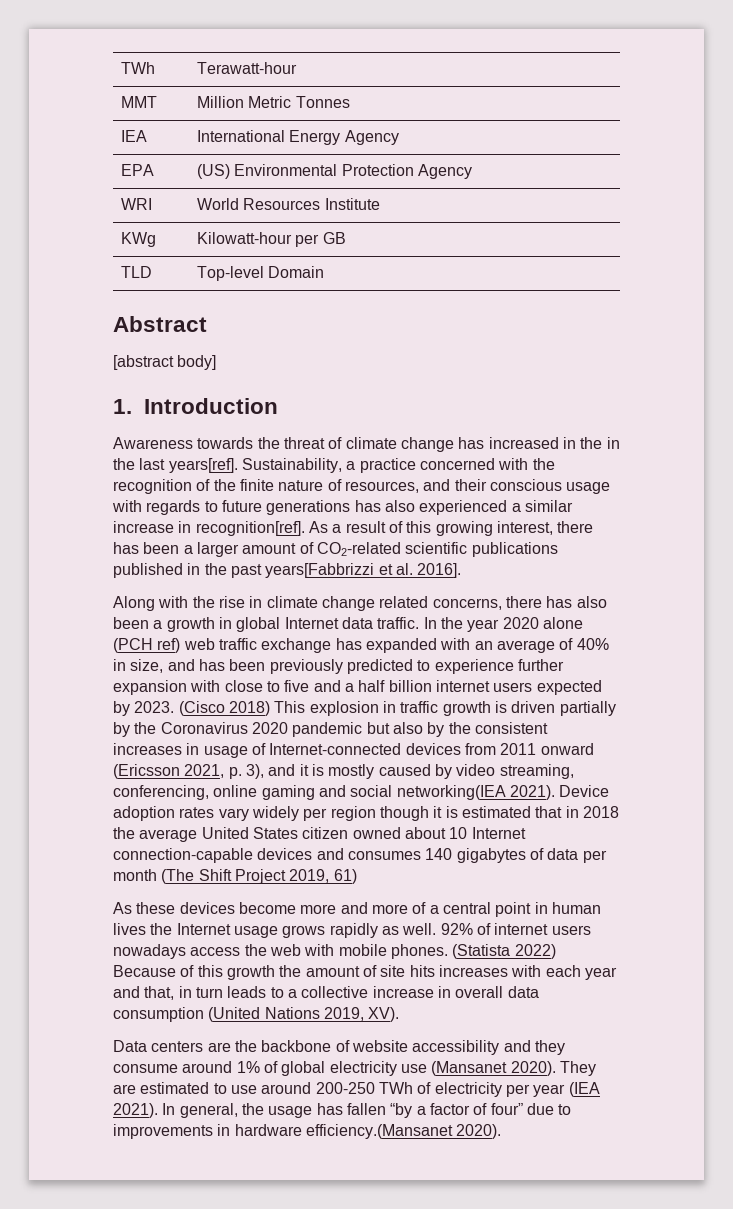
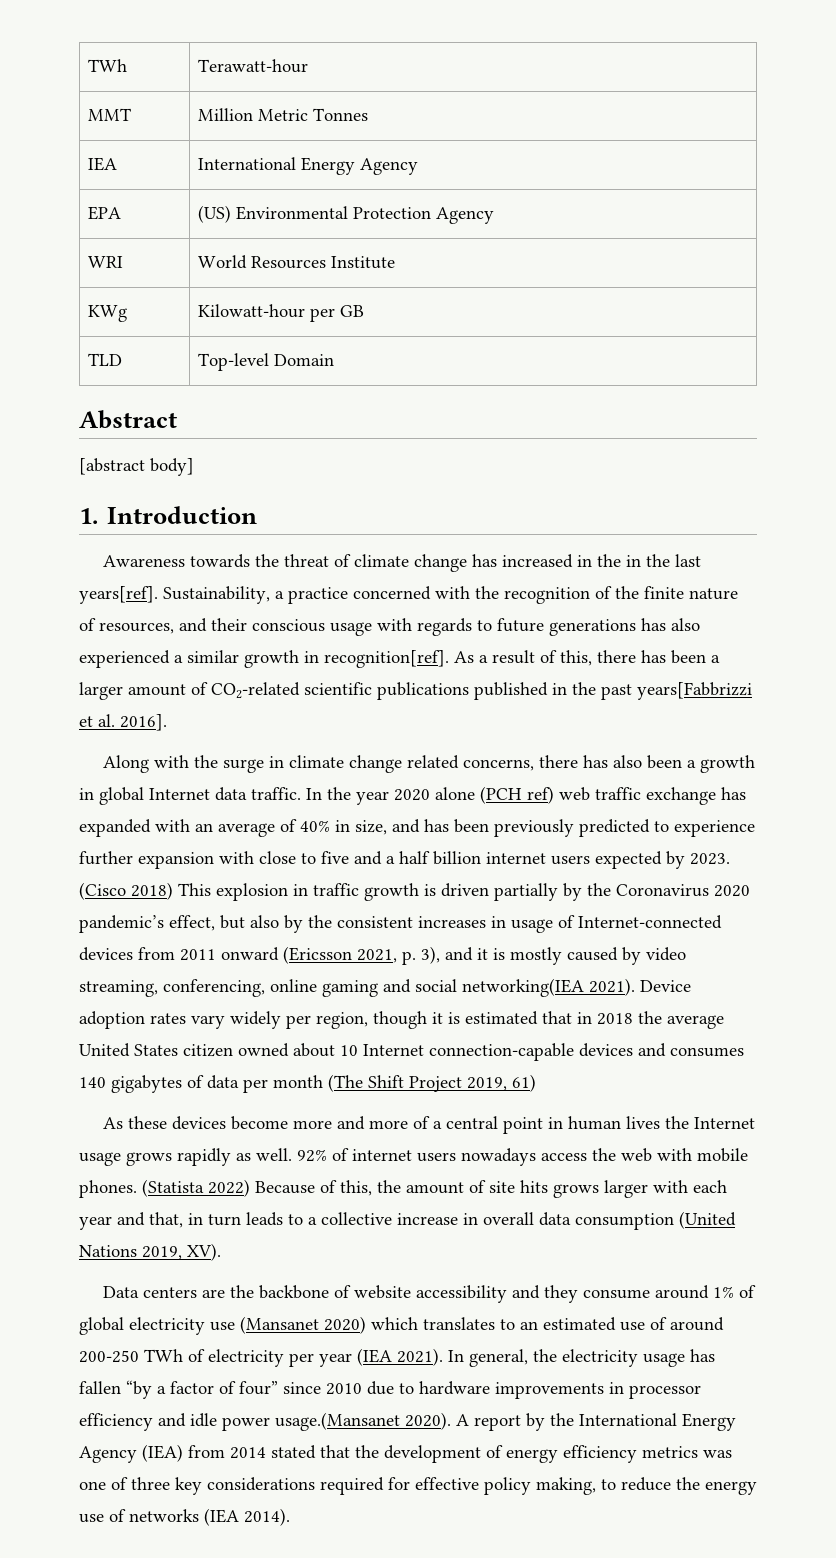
[113,521,174,533] increase -> [244,650,299,668] growth
[406,521,553,536] this growing interest, -> [560,650,592,666] this,
[218,596,245,608] rise -> [223,759,265,773] surge
[292,722,363,737] pandemic -> [79,915,215,933] pandemic’s effect,
[330,806,376,821] region -> [316,1012,368,1029] region,
[197,965,275,980] this growth -> [340,1180,372,1196] this,
[438,965,508,977] increases -> [553,1180,648,1198] grows larger
[510,1061,596,1076] [113,1082,257,1094] 2020). They are estimated to use -> [324,1316,667,1334] 2020) which translates to an estimated use of
(264, 1109) none -> [562,1349,638,1367] electricity
(523, 1109) none -> [283,1382,362,1395] since 2010
(572, 1109) none -> [419,1381,490,1395] hardware
[234,1124,502,1139] hardware efficiency.(Mansanet 2020). -> [629,1385,701,1399] [79,1412,736,1431] [79,1444,732,1463] [79,1477,757,1495] [79,1508,290,1526] processor efficiency and idle power usage.(Mansanet 2020). A report by the International Energy Agency (IEA) from 2014 stated that the development of energy efficiency metrics was one of three key considerations required for effective policy making, to reduce the energy use of networks (IEA 2014).

